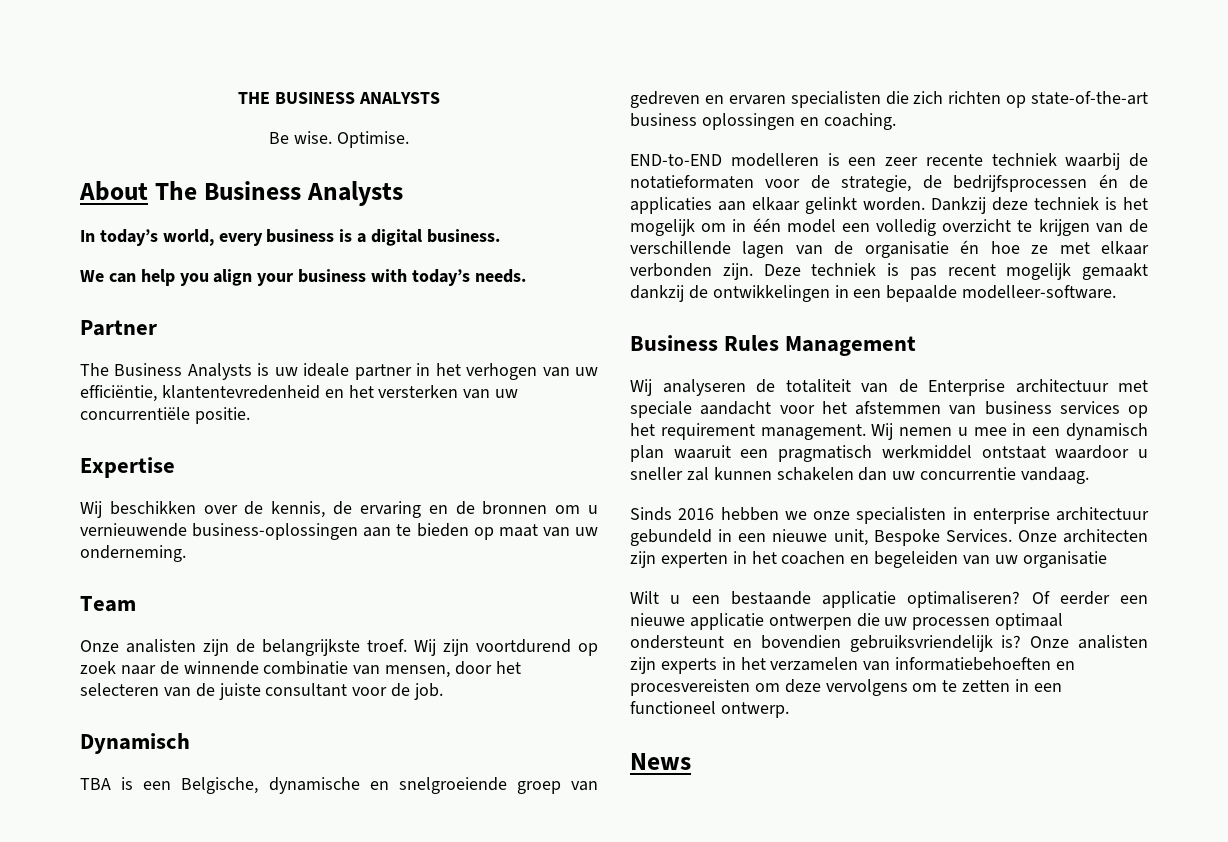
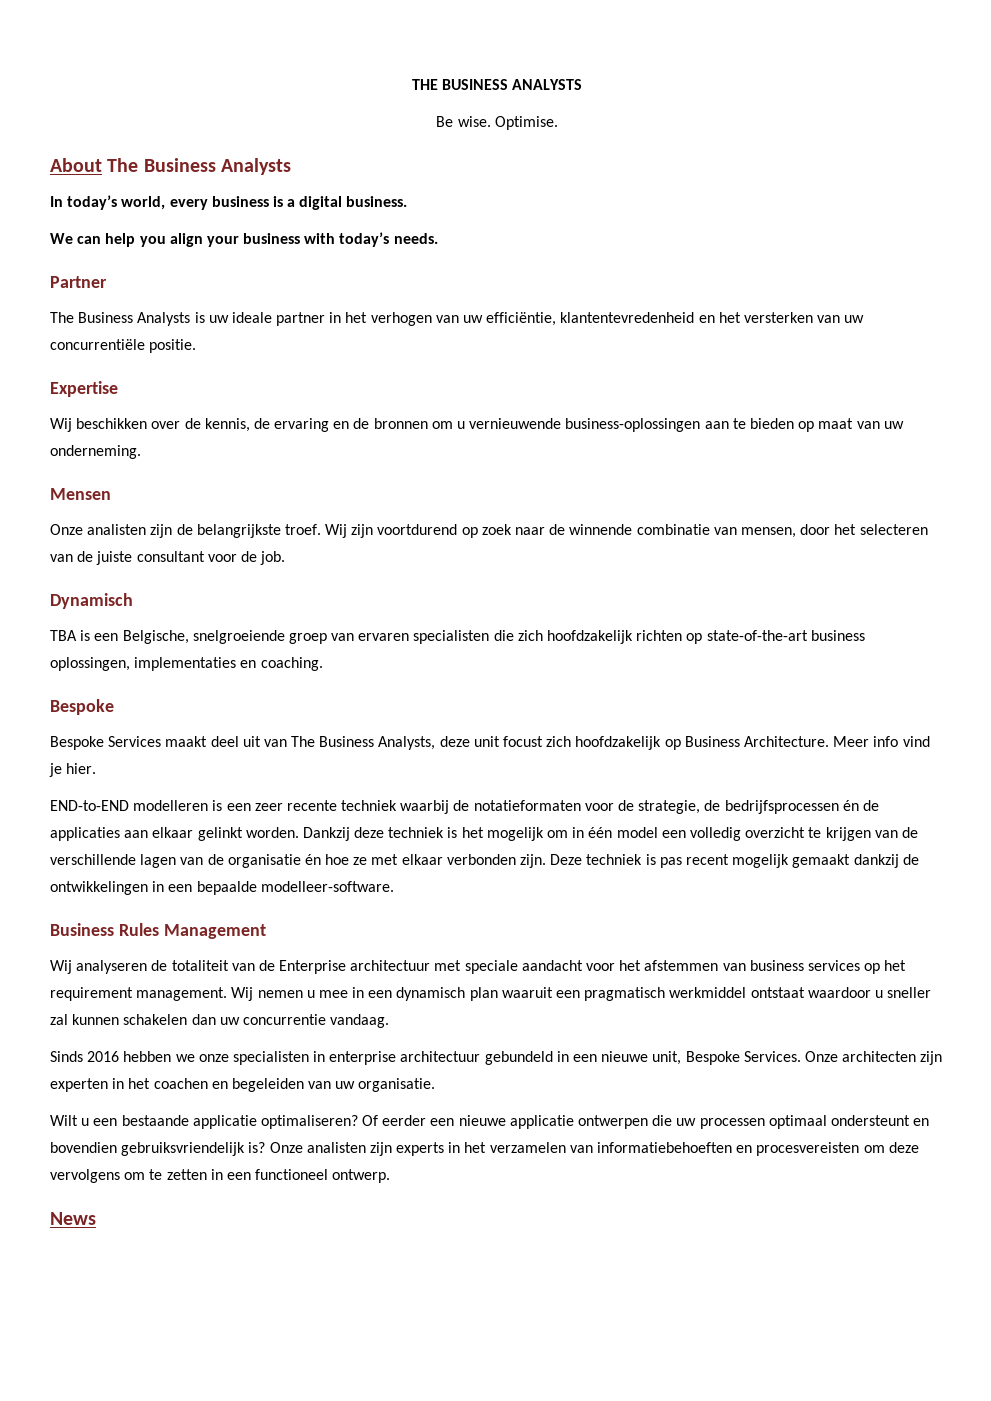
[80,596,136,612] Team -> [50,488,111,500] Mensen
[268,777,389,794] dynamische en -> (189, 637) none
[630,91,724,108] gedreven en -> (355, 637) none
(944, 97) none -> [547,630,634,644] hoofdzakelijk
[701,113,795,130] oplossingen -> [50,657,237,671] oplossingen, implementaties
(896, 121) none -> [50,699,114,715] [50,736,930,750] [49,763,97,777] // Bespoke // Bespoke Services maakt deel uit van The Business Analysts, deze unit focust zich hoofdzakelijk op Business Architecture. Meer info vind je hier.
[1022,551,1107,568] organisatie -> [358,1078,436,1092] organisatie.

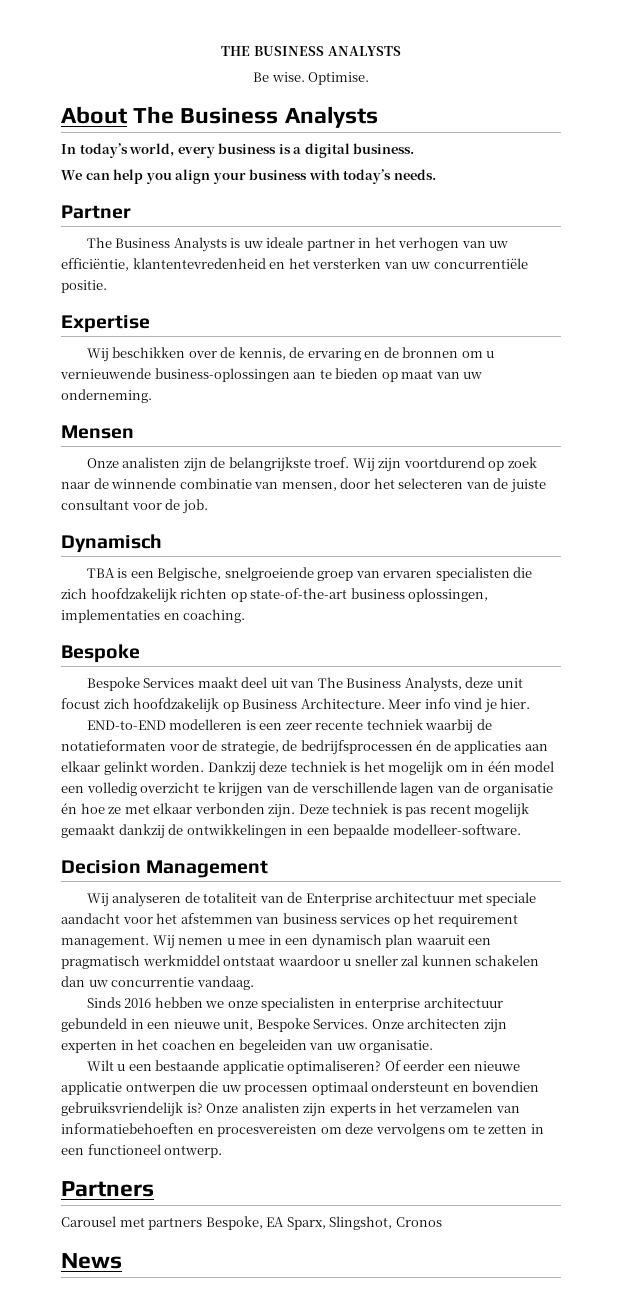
[50,923,159,936] Business Rules -> [61,860,141,874] Decision
(391, 1176) none -> [61,1181,154,1197] [61,1216,442,1230] // Partners // Carousel met partners Bespoke, EA Sparx, Slingshot, Cronos

